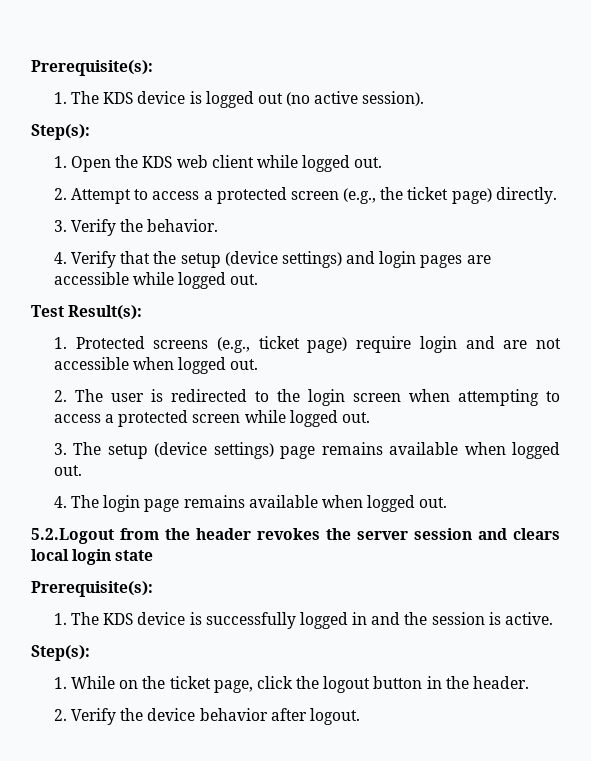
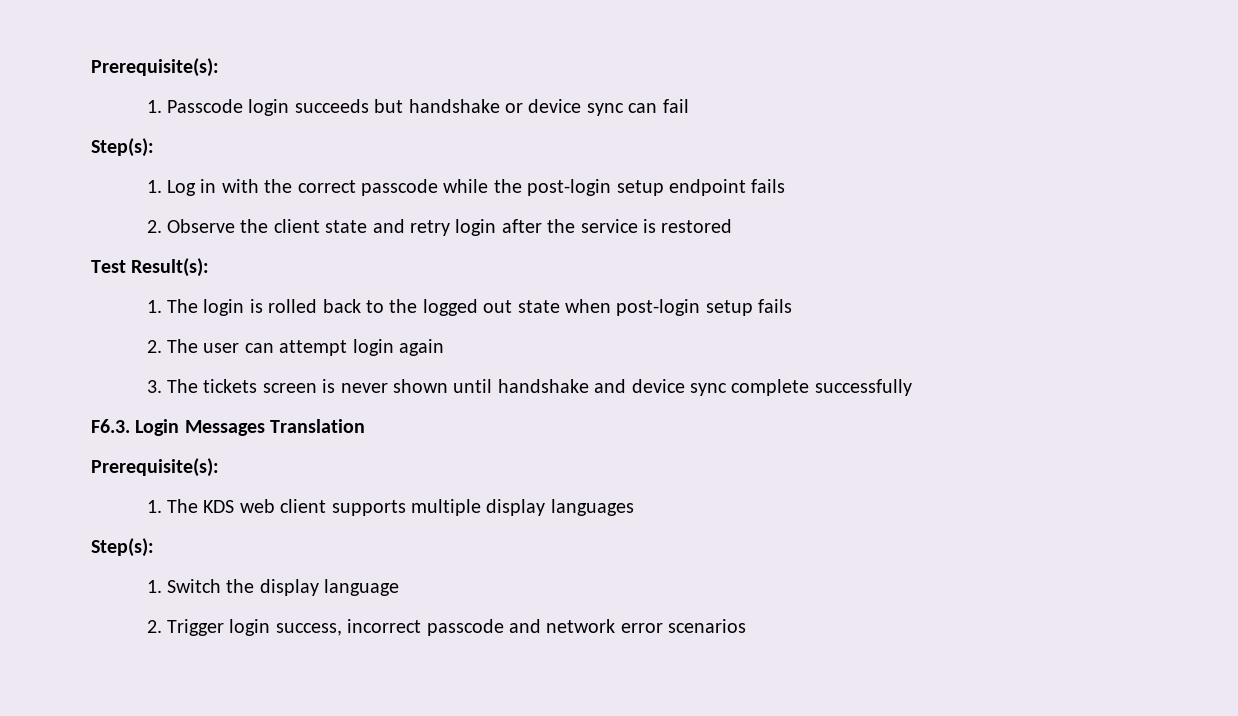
[31,60,153,76] [53,91,425,108] [31,124,90,140] [53,155,383,172] [53,187,557,204] [53,219,219,236] [53,251,491,268] [53,272,259,289] [31,305,143,320] [53,336,562,353] [53,357,259,374] [53,389,560,406] [53,410,370,427] [53,442,560,459] [53,465,82,476] [53,495,448,512] [31,528,560,544] [31,549,154,565] [31,581,153,597] [53,612,554,629] [31,645,90,661] [53,676,530,693] [53,708,360,725] Prerequisite(s): // 1. The KDS device is logged out (no active session). // Step(s): // 1. Open the KDS web client while logged out. // 2. Attempt to access a protected screen (e.g., the ticket page) directly. // 3. Verify the behavior. // 4. Verify that the setup (device settings) and login pages are accessible while logged out. // Test Result(s): // 1. Protected screens (e.g., ticket page) require login and are not accessible when logged out. // 2. The user is redirected to the login screen when attempting to access a protected screen while logged out. // 3. The setup (device settings) page remains available when logged out. // 4. The login page remains available when logged out. // 5.2.Logout from the header revokes the server session and clears local login state // Prerequisite(s): // 1. The KDS device is successfully logged in and the session is active. // Step(s): // 1. While on the ticket page, click the logout button in the header. // 2. Verify the device behavior after logout. -> [91,58,219,77] [146,99,689,116] [91,138,154,157] [146,179,786,196] [146,219,733,236] [91,258,210,277] [146,299,793,316] [146,339,444,356] [146,379,912,396] [91,419,366,436] [91,458,219,477] [146,499,634,516] [91,538,154,557] [146,579,400,596] [146,619,747,636] Prerequisite(s): // 1. Passcode login succeeds but handshake or device sync can fail // Step(s): // 1. Log in with the correct passcode while the post-login setup endpoint fails // 2. Observe the client state and retry login after the service is restored // Test Result(s): // 1. The login is rolled back to the logged out state when post-login setup fails // 2. The user can attempt login again // 3. The tickets screen is never shown until handshake and device sync complete successfully // F6.3. Login Messages Translation // Prerequisite(s): // 1. The KDS web client supports multiple display languages // Step(s): // 1. Switch the display language // 2. Trigger login success, incorrect passcode and network error scenarios

